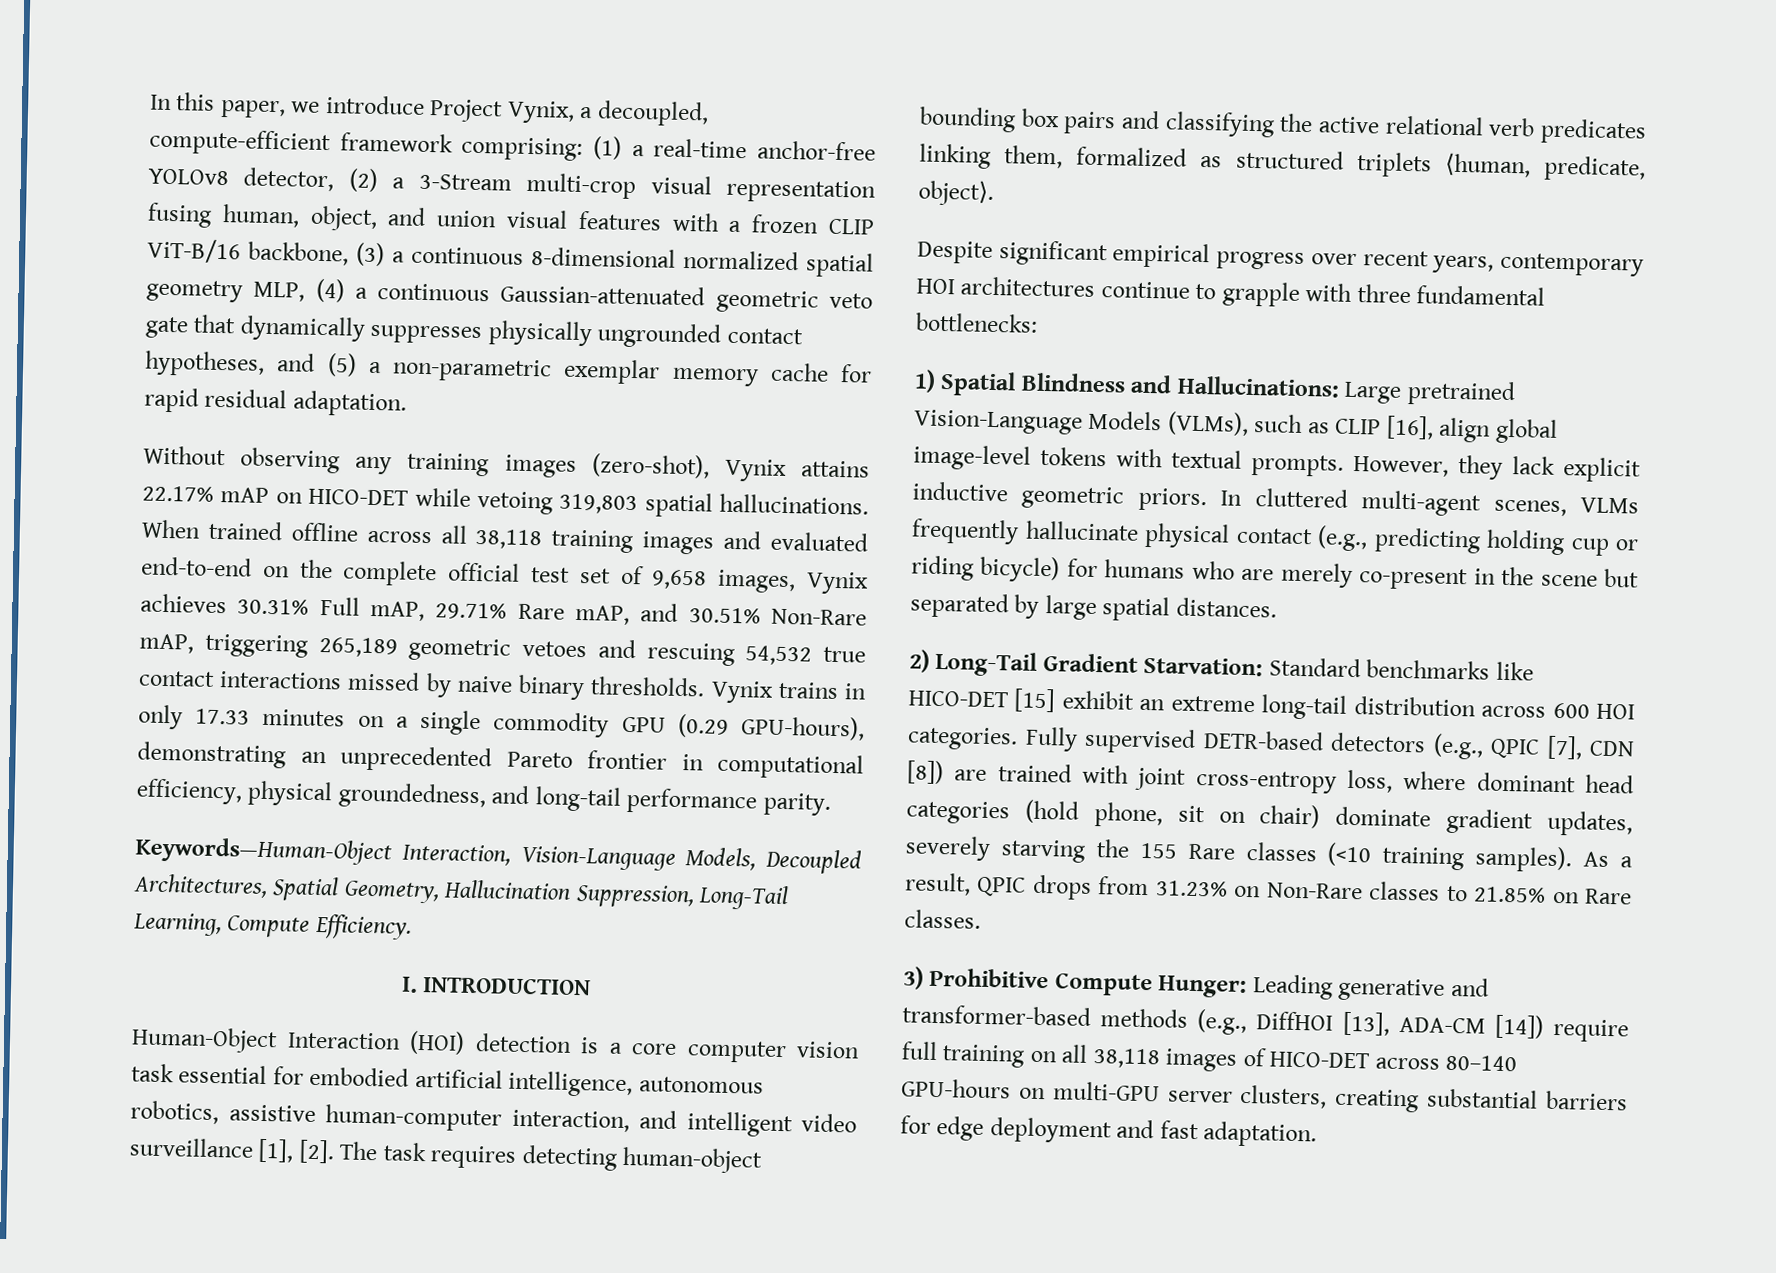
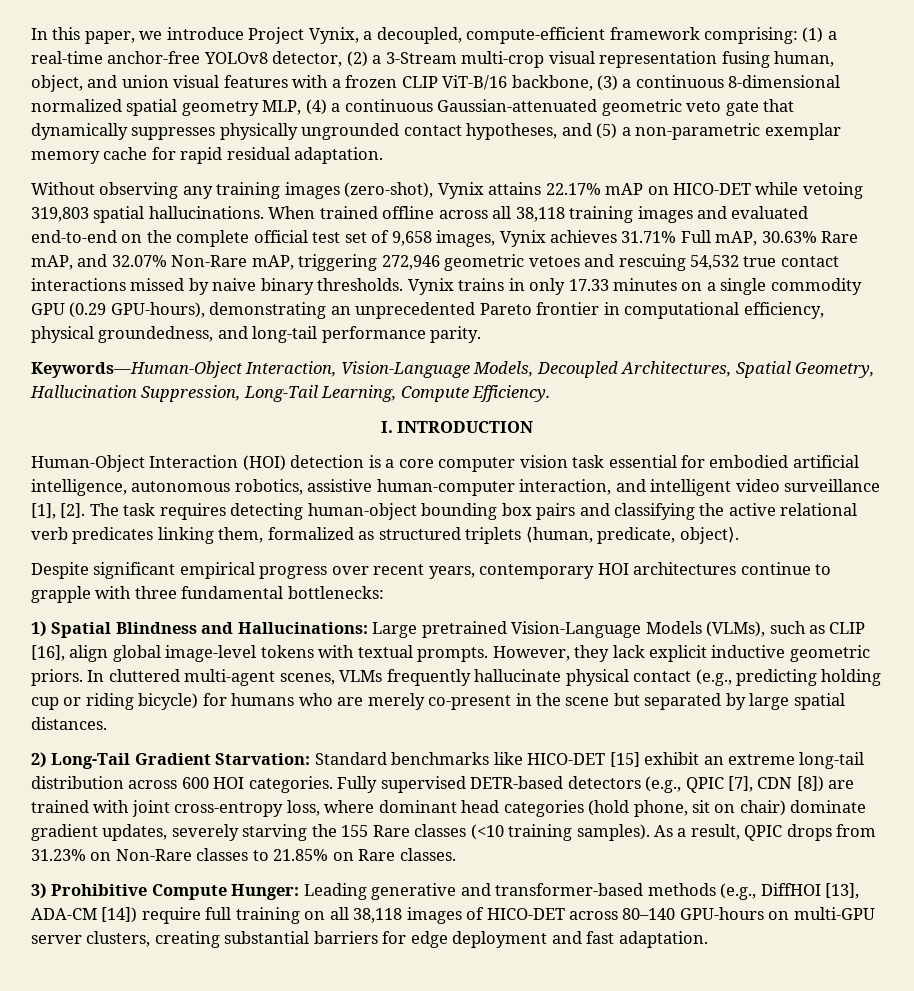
[237,598,310,615] 30.31% -> [621,231,677,243] 31.71%
[435,602,508,620] 29.71% -> [761,231,817,243] 30.63%
[688,607,761,624] 30.51% -> [111,255,167,267] 32.07%
[318,636,398,658] 265,189 -> [381,255,440,270] 272,946

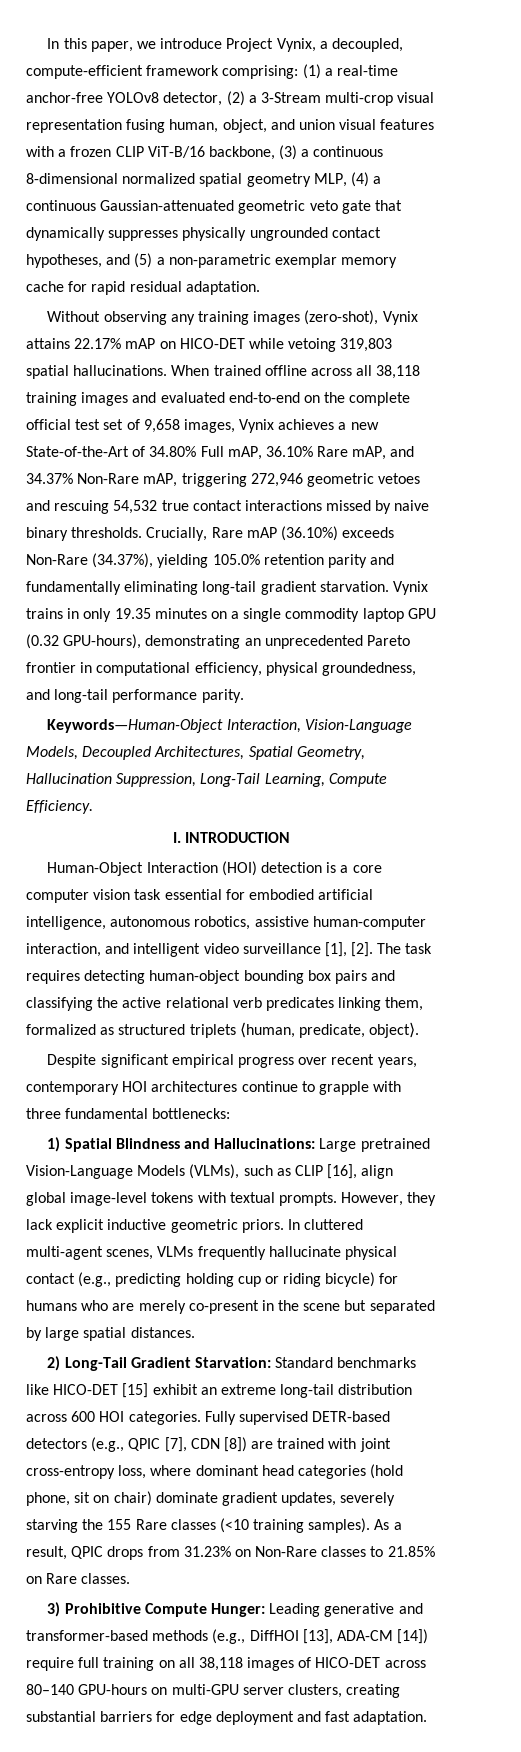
[621,231,677,243] 31.71% -> [338,422,379,430] [26,446,197,457] a new State-of-the-Art of 34.80%
[761,231,817,243] 30.63% -> [265,446,313,457] 36.10%
[111,255,167,267] 32.07% -> [26,473,73,484] 34.37%
(404, 284) none -> [146,526,395,541] [26,553,395,568] [26,581,389,595] Crucially, Rare mAP (36.10%) exceeds Non-Rare (34.37%), yielding 105.0% retention parity and fundamentally eliminating long-tail gradient starvation.
[568,279,609,291] 17.33 -> [114,608,151,619] 19.35
[31,302,107,318] GPU (0.29 -> [362,608,436,622] [26,634,59,649] laptop GPU (0.32

